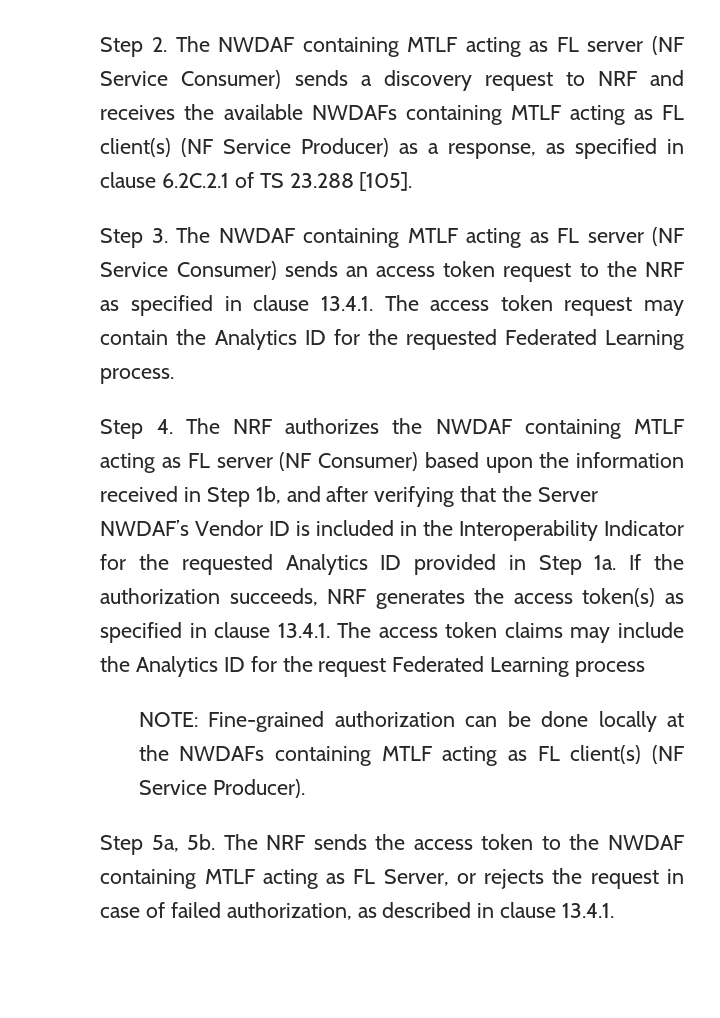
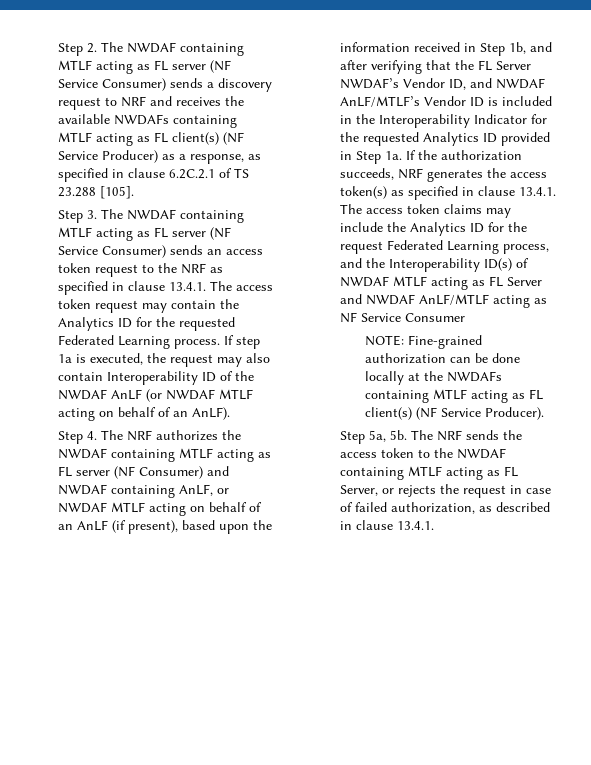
(175, 376) none -> [224,335,261,349] [58,353,271,367] [58,371,255,385] [58,389,254,402] [58,407,231,421] If step 1a is executed, the request may also contain Interoperability ID of the NWDAF AnLF (or NWDAF MTLF acting on behalf of an AnLF).
(419, 461) none -> [207,466,230,476] [58,484,230,498] [58,502,263,516] [58,520,179,534] and NWDAF containing AnLF, or NWDAF MTLF acting on behalf of an AnLF (if present),
(532, 494) none -> [478,60,493,71] FL
(264, 528) none -> [449,78,546,90] [340,96,467,107] ID, and NWDAF AnLF/MTLF’s Vendor
[574,661,645,677] process -> [503,244,550,254] [340,258,530,272] [340,276,543,290] [340,294,548,308] [340,312,466,323] process, and the Interoperability ID(s) of NWDAF MTLF acting as FL Server and NWDAF AnLF/MTLF acting as NF Service Consumer

